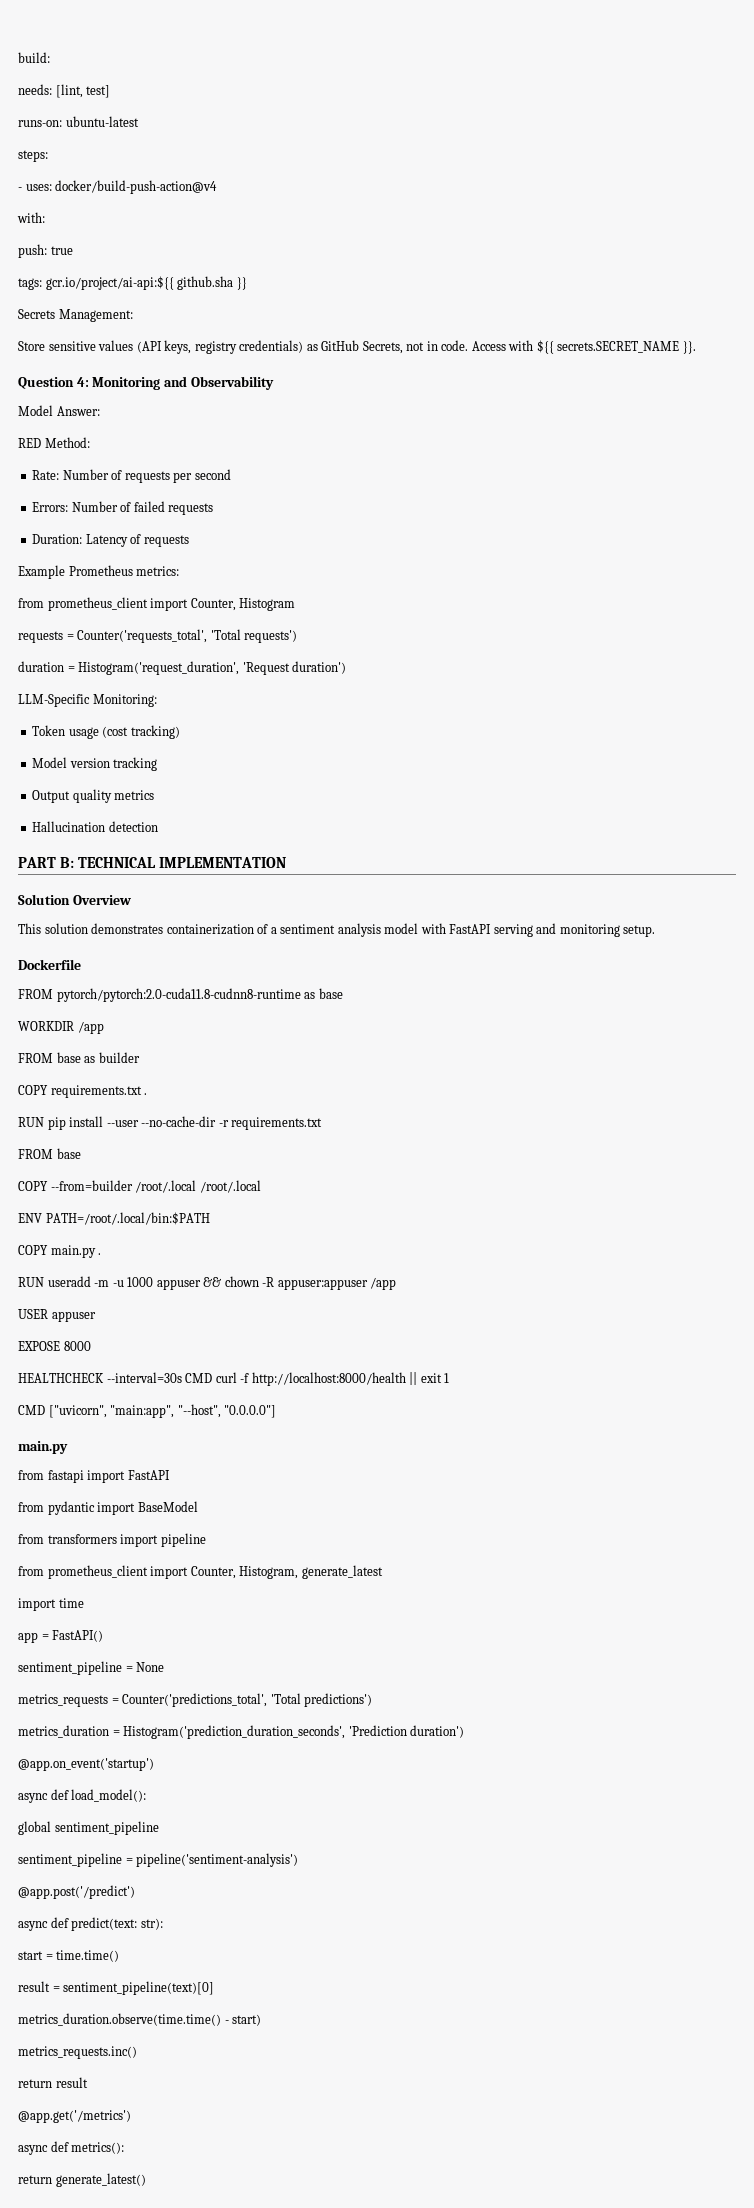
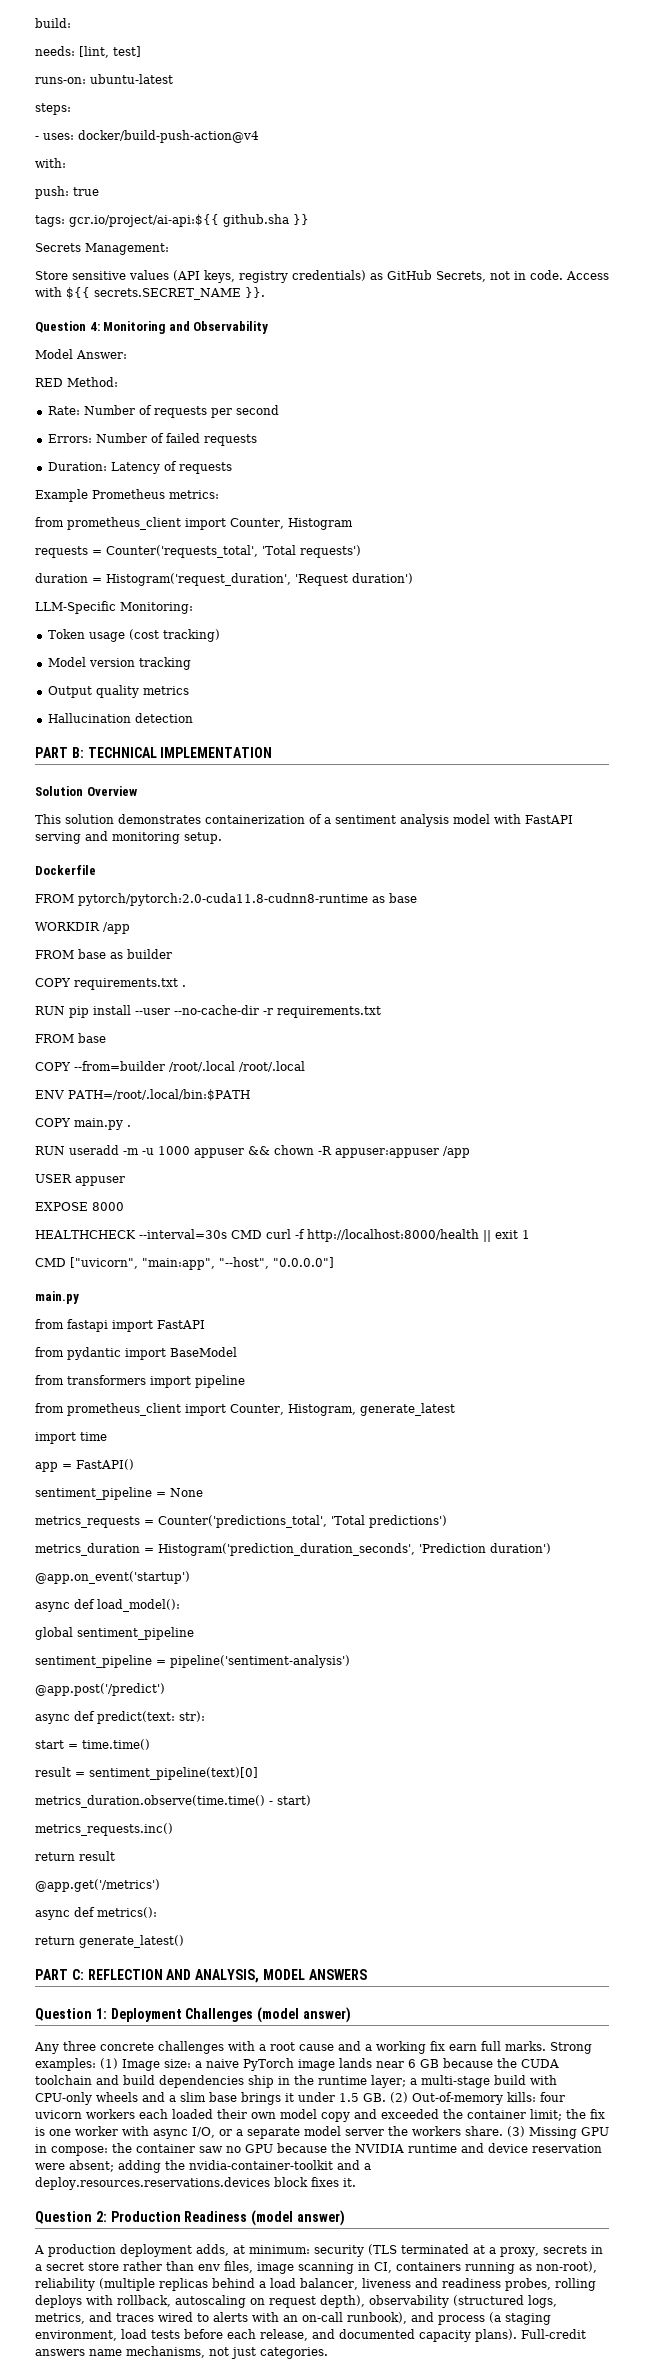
(146, 2180) none -> [35,1969,367,1983] [35,2007,351,2023] [34,2041,592,2054] [35,2058,559,2071] [35,2075,557,2088] [35,2092,565,2105] [35,2109,605,2122] [35,2126,609,2139] [35,2143,602,2156] [35,2160,371,2173] [35,2177,356,2190] [35,2210,345,2226] [34,2244,603,2257] [35,2261,597,2274] [35,2278,596,2291] [35,2295,557,2308] [35,2312,551,2325] [35,2329,586,2342] [35,2346,328,2359] // PART C: REFLECTION AND ANALYSIS, MODEL ANSWERS // Question 1: Deployment Challenges (model answer) // Any three concrete challenges with a root cause and a working fix earn full marks. Strong examples: (1) Image size: a naive PyTorch image lands near 6 GB because the CUDA toolchain and build dependencies ship in the runtime layer; a multi-stage build with CPU-only wheels and a slim base brings it under 1.5 GB. (2) Out-of-memory kills: four uvicorn workers each loaded their own model copy and exceeded the container limit; the fix is one worker with async I/O, or a separate model server the workers share. (3) Missing GPU in compose: the container saw no GPU because the NVIDIA runtime and device reservation were absent; adding the nvidia-container-toolkit and a deploy.resources.reservations.devices block fixes it. // Question 2: Production Readiness (model answer) // A production deployment adds, at minimum: security (TLS terminated at a proxy, secrets in a secret store rather than env files, image scanning in CI, containers running as non-root), reliability (multiple replicas behind a load balancer, liveness and readiness probes, rolling deploys with rollback, autoscaling on request depth), observability (structured logs, metrics, and traces wired to alerts with an on-call runbook), and process (a staging environment, load tests before each release, and documented capacity plans). Full-credit answers name mechanisms, not just categories.

